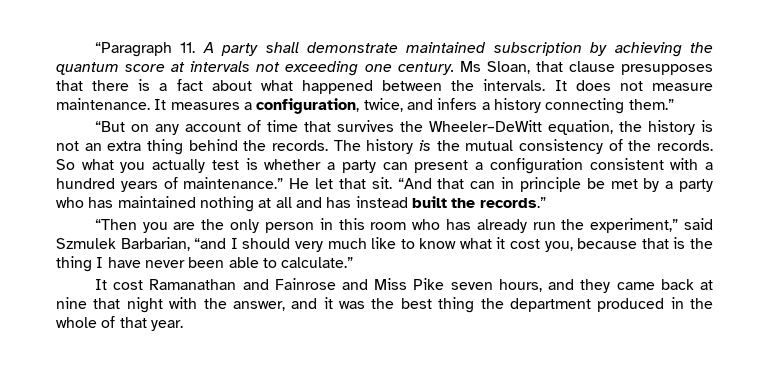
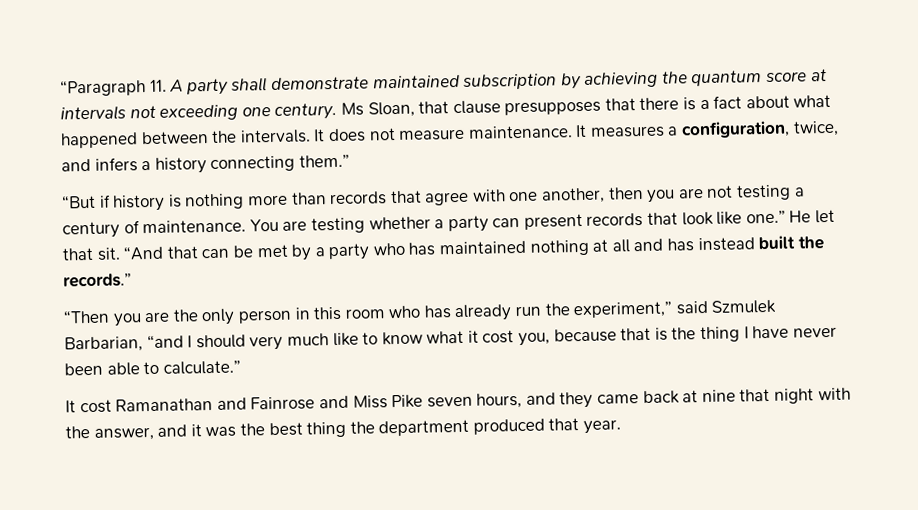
[130,120,714,135] [56,139,713,155] [56,158,258,173] on any account of time that survives the Wheeler–DeWitt equation, the history is not an extra thing behind the records. The history is the mutual consistency of the records. So what you actually test is -> [98,184,805,212] [62,217,365,239] if history is nothing more than records that agree with one another, then you are not testing a century of maintenance. You are testing
[475,158,714,174] [56,177,284,192] a configuration consistent with a hundred years of maintenance.” -> [586,210,786,227] records that look like one.”
[501,177,581,192] in principle -> (231, 253) none
[670,297,713,309] [56,316,116,328] in the whole of -> (545, 426) none

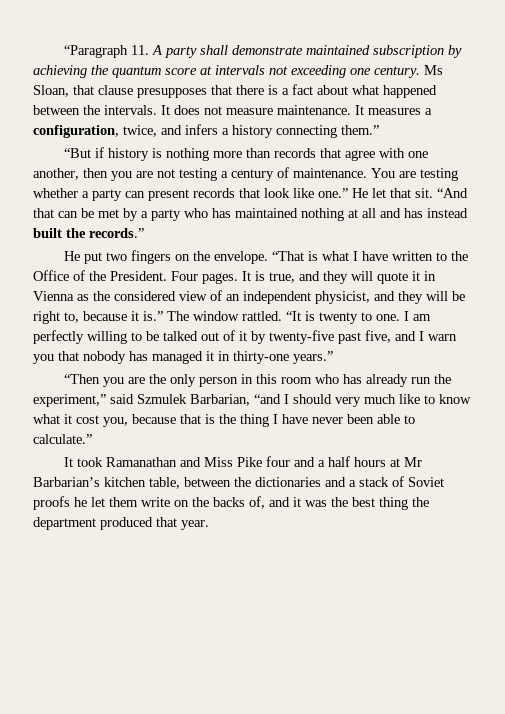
(132, 280) none -> [63,250,468,264] [33,270,436,284] [33,290,465,304] [33,311,431,324] [33,330,457,344] [33,351,333,364] // He put two fingers on the envelope. “That is what I have written to the Office of the President. Four pages. It is true, and they will quote it in Vienna as the considered view of an independent physicist, and they will be right to, because it is.” The window rattled. “It is twenty to one. I am perfectly willing to be talked out of it by twenty-five past five, and I warn you that nobody has managed it in thirty-one years.”
[79,399,112,414] cost -> [76,457,103,467] took
[250,387,851,411] [65,426,154,441] Fainrose and Miss Pike seven hours, and they came back at nine that night with the answer, -> [203,456,422,467] [33,476,444,489] [33,496,265,510] Miss Pike four and a half hours at Mr Barbarian’s kitchen table, between the dictionaries and a stack of Soviet proofs he let them write on the backs of,

